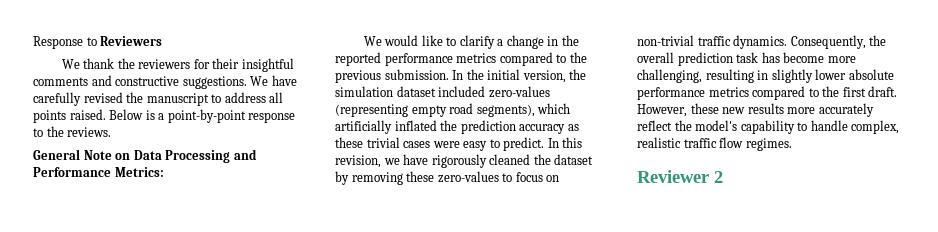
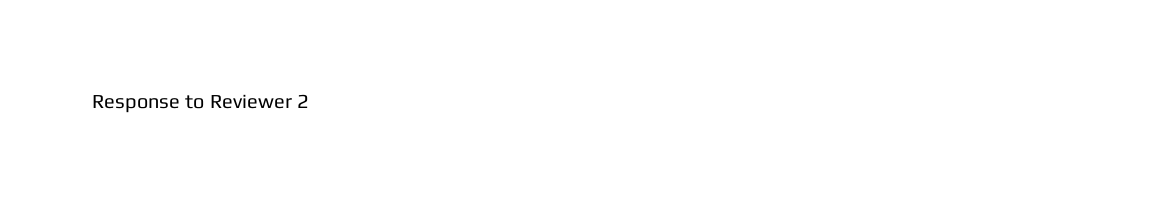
[100,36,163,46] [61,58,294,72] [33,75,297,89] [33,92,284,106] [33,109,296,123] [33,126,112,137] [33,149,257,163] [33,167,164,177] [363,35,579,49] [335,52,587,66] [335,69,587,83] [335,86,550,98] [335,103,571,117] [335,120,579,134] [335,137,583,151] [335,154,594,168] [335,171,560,185] [637,35,887,49] [637,52,856,66] [637,69,894,83] [637,86,898,100] [637,103,874,117] [637,120,900,134] [637,137,792,151] Reviewers // We thank the reviewers for their insightful comments and constructive suggestions. We have carefully revised the manuscript to address all points raised. Below is a point-by-point response to the reviews. // General Note on Data Processing and Performance Metrics: // We would like to clarify a change in the reported performance metrics compared to the previous submission. In the initial version, the simulation dataset included zero-values (representing empty road segments), which artificially inflated the prediction accuracy as these trivial cases were easy to predict. In this revision, we have rigorously cleaned the dataset by removing these zero-values to focus on non-trivial traffic dynamics. Consequently, the overall prediction task has become more challenging, resulting in slightly lower absolute performance metrics compared to the first draft. However, these new results more accurately reflect the model's capability to handle complex, realistic traffic flow regimes. // -> (205, 102) none

